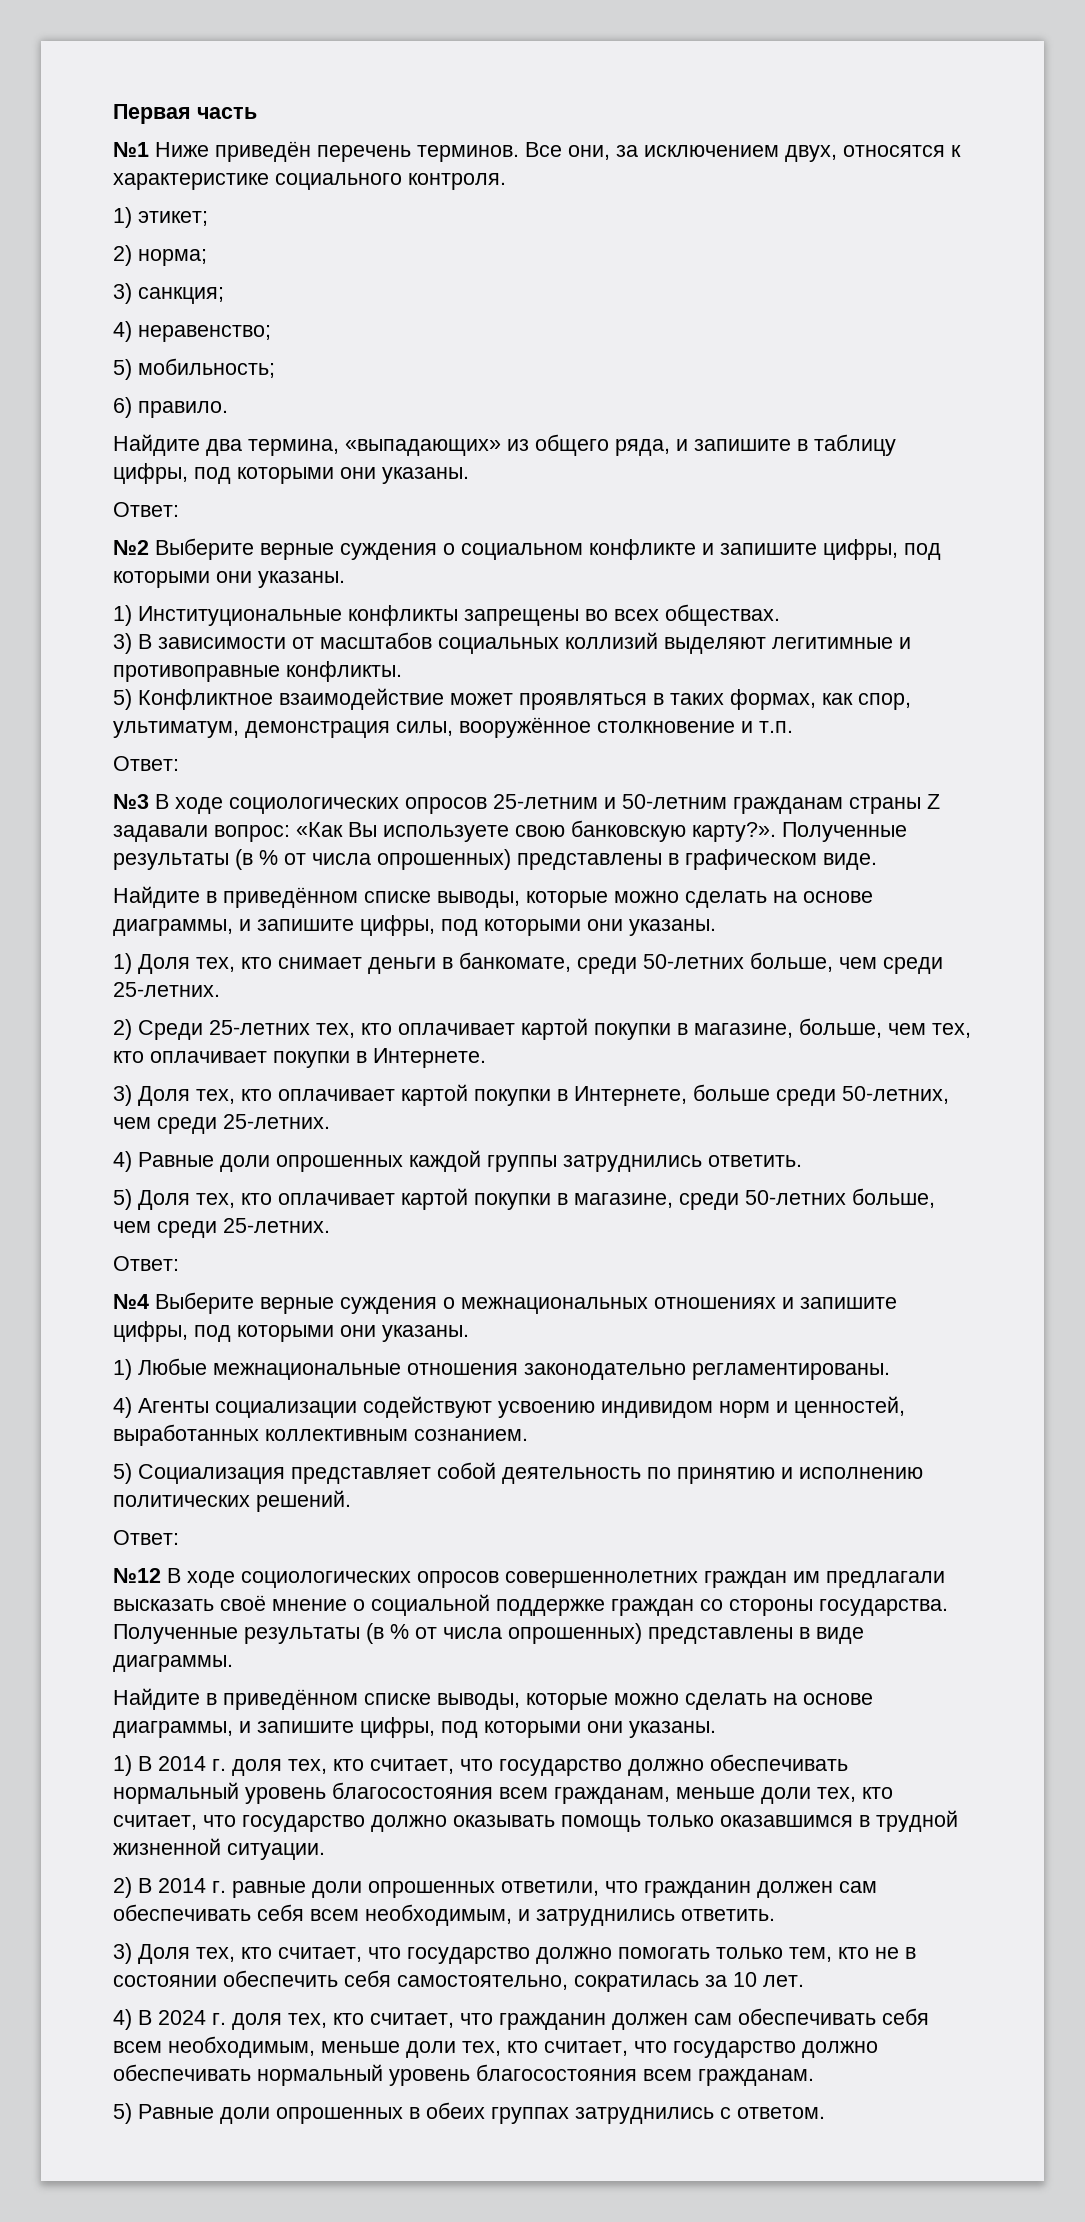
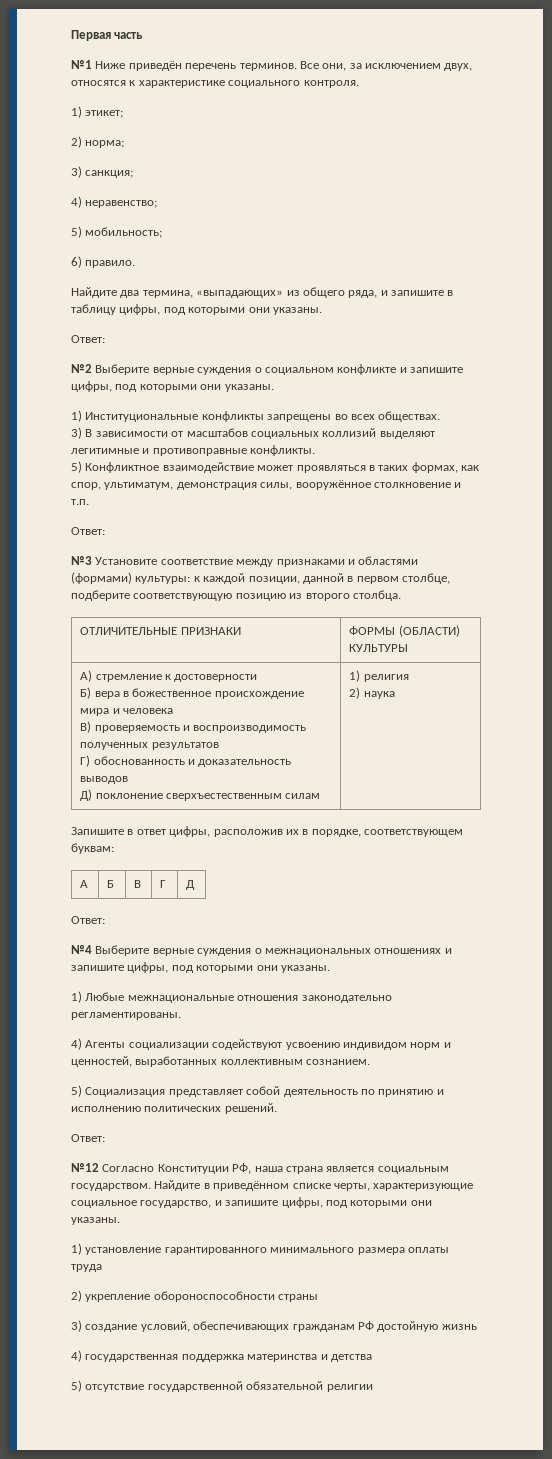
[155,794,940,814] [113,820,907,842] [113,849,877,870] [113,886,873,908] [113,915,716,936] [113,952,943,974] [113,982,220,997] [113,1018,971,1040] [113,1048,486,1068] [113,1084,949,1106] [113,1114,330,1134] [113,1150,802,1172] [113,1188,935,1210] [113,1218,330,1238] В ходе социологических опросов 25-летним и 50-летним гражданам страны Z задавали вопрос: «Как Вы используете свою банковскую карту?». Полученные результаты (в % от числа опрошенных) представлены в графическом виде. // Найдите в приведённом списке выводы, которые можно сделать на основе диаграммы, и запишите цифры, под которыми они указаны. // 1) Доля тех, кто снимает деньги в банкомате, среди 50-летних больше, чем среди 25-летних. // 2) Среди 25-летних тех, кто оплачивает картой покупки в магазине, больше, чем тех, кто оплачивает покупки в Интернете. // 3) Доля тех, кто оплачивает картой покупки в Интернете, больше среди 50-летних, чем среди 25-летних. // 4) Равные доли опрошенных каждой группы затруднились ответить. // 5) Доля тех, кто оплачивает картой покупки в магазине, среди 50-летних больше, чем среди 25-летних. -> [95,556,419,567] [71,572,450,584] [71,590,401,601] [80,627,241,635] [349,625,460,637] [349,644,409,652] [80,670,258,682] [80,687,304,699] [80,708,174,716] [80,721,307,733] [80,742,219,750] [80,755,292,767] [80,776,129,784] [80,789,321,801] [349,670,409,682] [349,687,395,699] [71,826,463,837] [71,843,114,854] [80,880,89,888] [107,880,115,888] [134,880,142,888] [160,880,167,888] [186,880,196,890] Установите соответствие между признаками и областями (формами) культуры: к каждой позиции, данной в первом столбце, подберите соответствующую позицию из второго столбца. // ОТЛИЧИТЕЛЬНЫЕ ПРИЗНАКИ | ФОРМЫ (ОБЛАСТИ) КУЛЬТУРЫ // А) стремление к достоверности // Б) вера в божественное происхождение мира и человека // В) проверяемость и воспроизводимость полученных результатов // Г) обоснованность и доказательность выводов // Д) поклонение сверхъестественным силам | 1) религия // 2) наука // Запишите в ответ цифры, расположив их в порядке, соответствующем буквам: // A | Б | В | Г | Д
[167,1568,945,1588] [113,1594,948,1616] [113,1623,864,1644] [113,1655,233,1672] [113,1688,873,1710] [113,1717,716,1738] [113,1754,848,1776] [113,1782,893,1804] [113,1810,958,1832] [113,1838,325,1860] [113,1877,877,1898] [113,1904,775,1926] [113,1943,916,1964] [113,1970,804,1992] [113,2008,929,2030] [113,2036,878,2058] [113,2064,814,2086] [113,2102,825,2124] В ходе социологических опросов совершеннолетних граждан им предлагали высказать своё мнение о социальной поддержке граждан со стороны государства. Полученные результаты (в % от числа опрошенных) представлены в виде диаграммы. // Найдите в приведённом списке выводы, которые можно сделать на основе диаграммы, и запишите цифры, под которыми они указаны. // 1) В 2014 г. доля тех, кто считает, что государство должно обеспечивать нормальный уровень благосостояния всем гражданам, меньше доли тех, кто считает, что государство должно оказывать помощь только оказавшимся в трудной жизненной ситуации. // 2) В 2014 г. равные доли опрошенных ответили, что гражданин должен сам обеспечивать себя всем необходимым, и затруднились ответить. // 3) Доля тех, кто считает, что государство должно помогать только тем, кто не в состоянии обеспечить себя самостоятельно, сократилась за 10 лет. // 4) В 2024 г. доля тех, кто считает, что гражданин должен сам обеспечивать себя всем необходимым, меньше доли тех, кто считает, что государство должно обеспечивать нормальный уровень благосостояния всем гражданам. // 5) Равные доли опрошенных в обеих группах затруднились с ответом. -> [102,1163,449,1174] [71,1180,474,1191] [71,1197,432,1208] [71,1217,120,1225] [71,1243,449,1255] [71,1264,102,1272] [71,1290,319,1302] [71,1320,477,1332] [71,1350,372,1362] [71,1380,373,1392] Согласно Конституции РФ‚ наша страна является социальным государством. Найдите в приведённом списке черты, характеризующие социальное государство, и запишите цифры, под которыми они указаны. // 1) установление гарантированного минимального размера оплаты труда // 2) укрепление обороноспособности страны // 3) создание условий, обеспечивающих гражданам РФ достойную жизнь // 4) государственная поддержка материнства и детства // 5) отсутствие государственной обязательной религии

